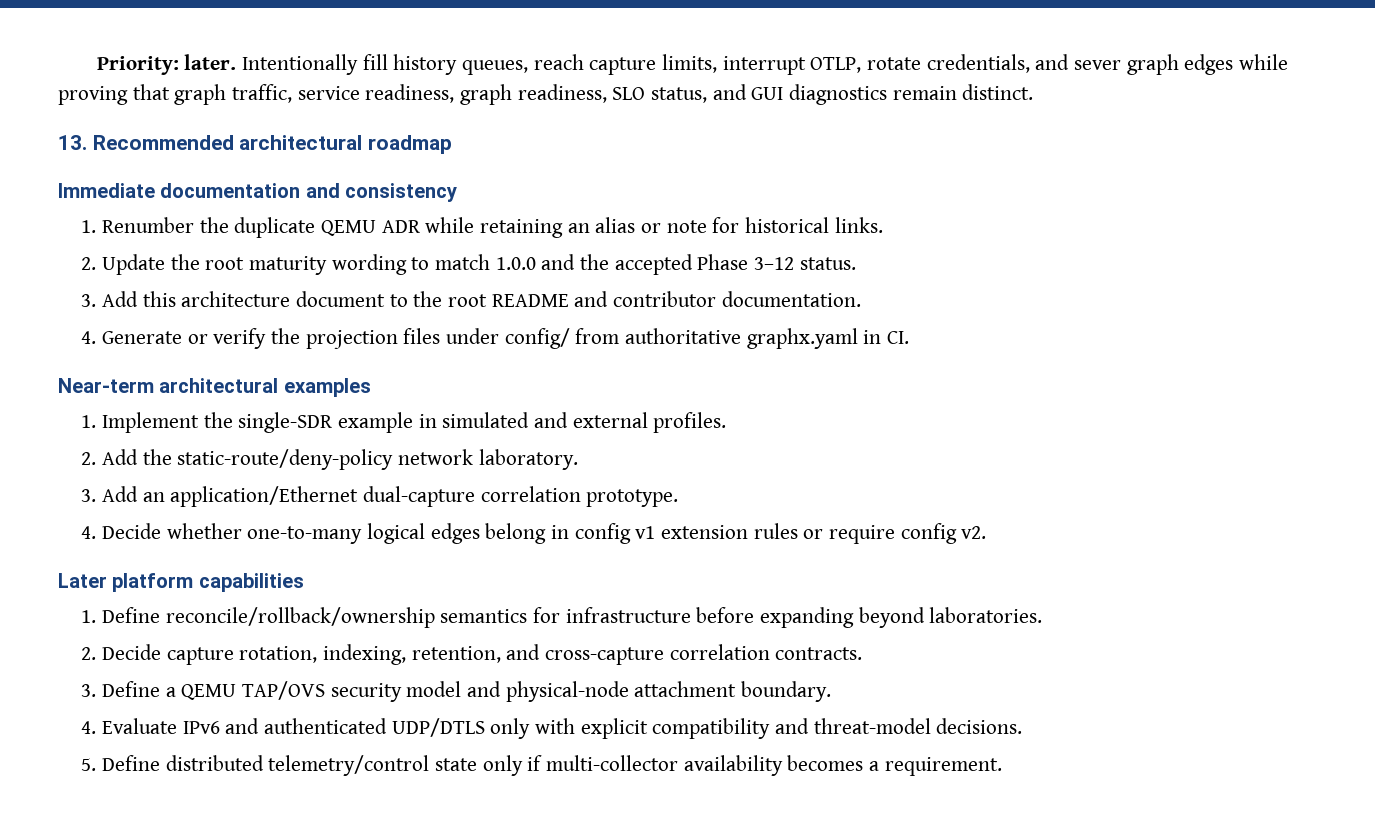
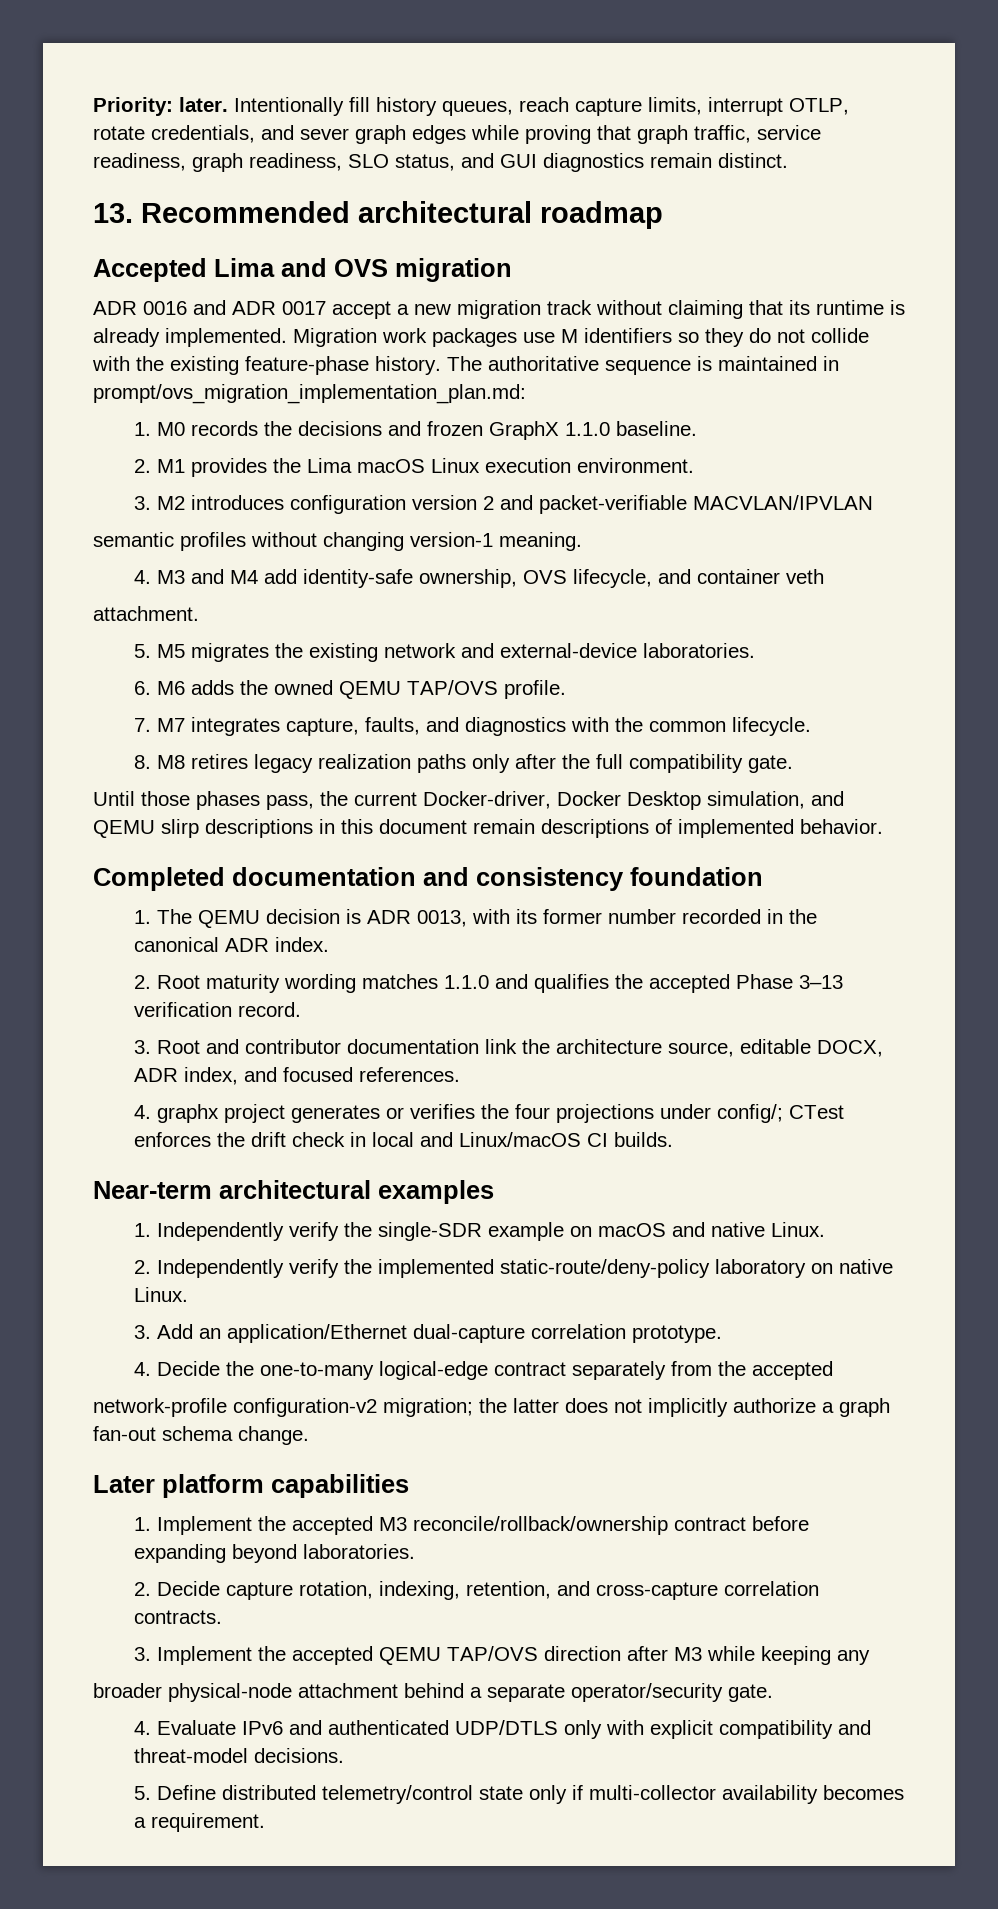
[58,183,155,198] Immediate -> [93,258,512,282] [93,300,905,319] [93,328,869,347] [92,356,839,375] [93,384,526,404] [133,421,697,440] [133,458,694,477] [133,495,873,514] [93,532,582,551] [133,569,824,588] [93,606,199,621] [133,643,755,662] [133,680,566,699] [133,717,811,736] [133,754,793,773] [93,791,844,810] [93,819,883,838] [93,867,225,891] Accepted Lima and OVS migration // ADR 0016 and ADR 0017 accept a new migration track without claiming that its runtime is already implemented. Migration work packages use M identifiers so they do not collide with the existing feature-phase history. The authoritative sequence is maintained in prompt/ovs_migration_implementation_plan.md: // 1. M0 records the decisions and frozen GraphX 1.1.0 baseline. // 2. M1 provides the Lima macOS Linux execution environment. // 3. M2 introduces configuration version 2 and packet-verifiable MACVLAN/IPVLAN // semantic profiles without changing version-1 meaning. // 4. M3 and M4 add identity-safe ownership, OVS lifecycle, and container veth // attachment. // 5. M5 migrates the existing network and external-device laboratories. // 6. M6 adds the owned QEMU TAP/OVS profile. // 7. M7 integrates capture, faults, and diagnostics with the common lifecycle. // 8. M8 retires legacy realization paths only after the full compatibility gate. // Until those phases pass, the current Docker-driver, Docker Desktop simulation, and QEMU slirp descriptions in this document remain descriptions of implemented behavior. // Completed
[81,217,883,238] [81,254,856,275] [81,291,861,307] [81,328,910,349] // 1. Renumber the duplicate QEMU ADR while retaining an alias or note for historical links. // 2. Update the root maturity wording to match 1.0.0 and the accepted Phase 3–12 status. // 3. Add this architecture document to the root README and contributor documentation. // 4. Generate or verify the projection files under config/ from authoritative graphx.yaml in CI. -> [630,867,763,886] [133,909,817,928] [133,937,329,952] [133,974,843,993] [133,1002,301,1017] [133,1039,883,1057] [133,1067,460,1085] [133,1104,844,1123] [133,1132,673,1147] foundation // 1. The QEMU decision is ADR 0013, with its former number recorded in the canonical ADR index. // 2. Root maturity wording matches 1.1.0 and qualifies the accepted Phase 3–13 verification record. // 3. Root and contributor documentation link the architecture source, editable DOCX, ADR index, and focused references. // 4. graphx project generates or verifies the four projections under config/; CTest enforces the drift check in local and Linux/macOS CI builds.
[102,412,200,433] Implement -> [156,1222,339,1241] Independently verify
[418,412,727,433] [81,449,578,470] in simulated and external profiles. // 2. Add the static-route/deny-policy network laboratory. -> [569,1222,825,1237] [133,1259,893,1278] [133,1287,188,1302] on macOS and native Linux. // 2. Independently verify the implemented static-route/deny-policy laboratory on native Linux.
[166,523,987,544] [58,573,304,592] [81,607,691,628] whether one-to-many logical edges belong in config v1 extension rules or require config v2. // Later platform capabilities // 1. Define reconcile/rollback/ownership semantics for infrastructure -> [225,1361,833,1380] [93,1398,890,1417] [93,1426,309,1445] [93,1474,409,1498] [133,1516,746,1535] the one-to-many logical-edge contract separately from the accepted // network-profile configuration-v2 migration; the latter does not implicitly authorize a graph fan-out schema change. // Later platform capabilities // 1. Implement the accepted M3 reconcile/rollback/ownership contract
[102,681,832,702] Define a QEMU TAP/OVS security model and physical-node attachment boundary. -> [156,1646,870,1665] [93,1683,773,1702] Implement the accepted QEMU TAP/OVS direction after M3 while keeping any // broader physical-node attachment behind a separate operator/security gate.

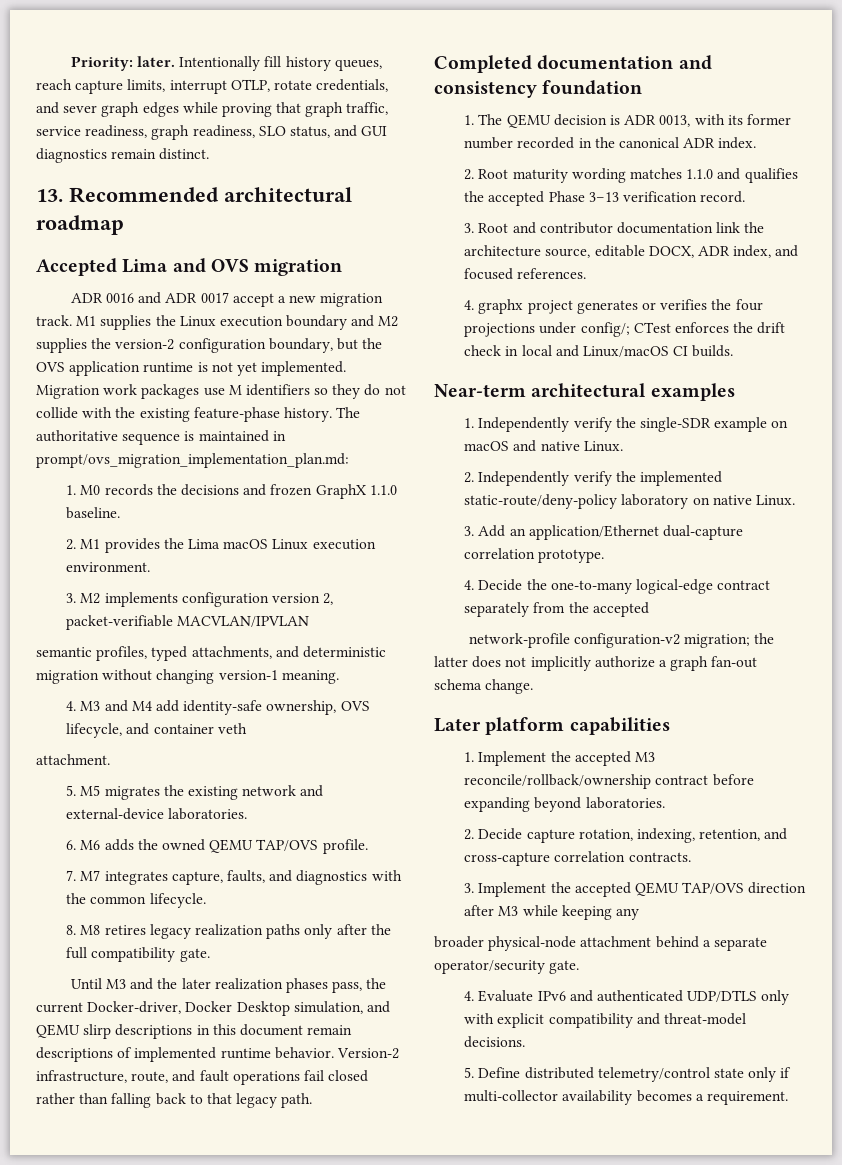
[547,300,905,319] [93,328,160,347] track without claiming that its runtime is already -> [36,315,399,330] [36,338,383,353] [36,361,257,376] track. M1 supplies the Linux execution boundary and M2 supplies the version-2 configuration boundary, but the OVS application runtime is not yet
[190,495,284,510] introduces -> [104,592,178,607] implements
[482,495,533,510] 2 and -> [323,593,334,605] 2,
[180,532,246,551] profiles -> [96,646,386,661] [36,670,99,684] profiles, typed attachments, and deterministic migration
[141,791,190,806] those -> [106,978,283,990] M3 and the later realization
(794, 828) none -> [220,1048,271,1059] runtime
(883, 826) none -> [336,1048,399,1059] [36,1070,369,1085] [36,1093,313,1108] Version-2 infrastructure, route, and fault operations fail closed rather than falling back to that legacy path.

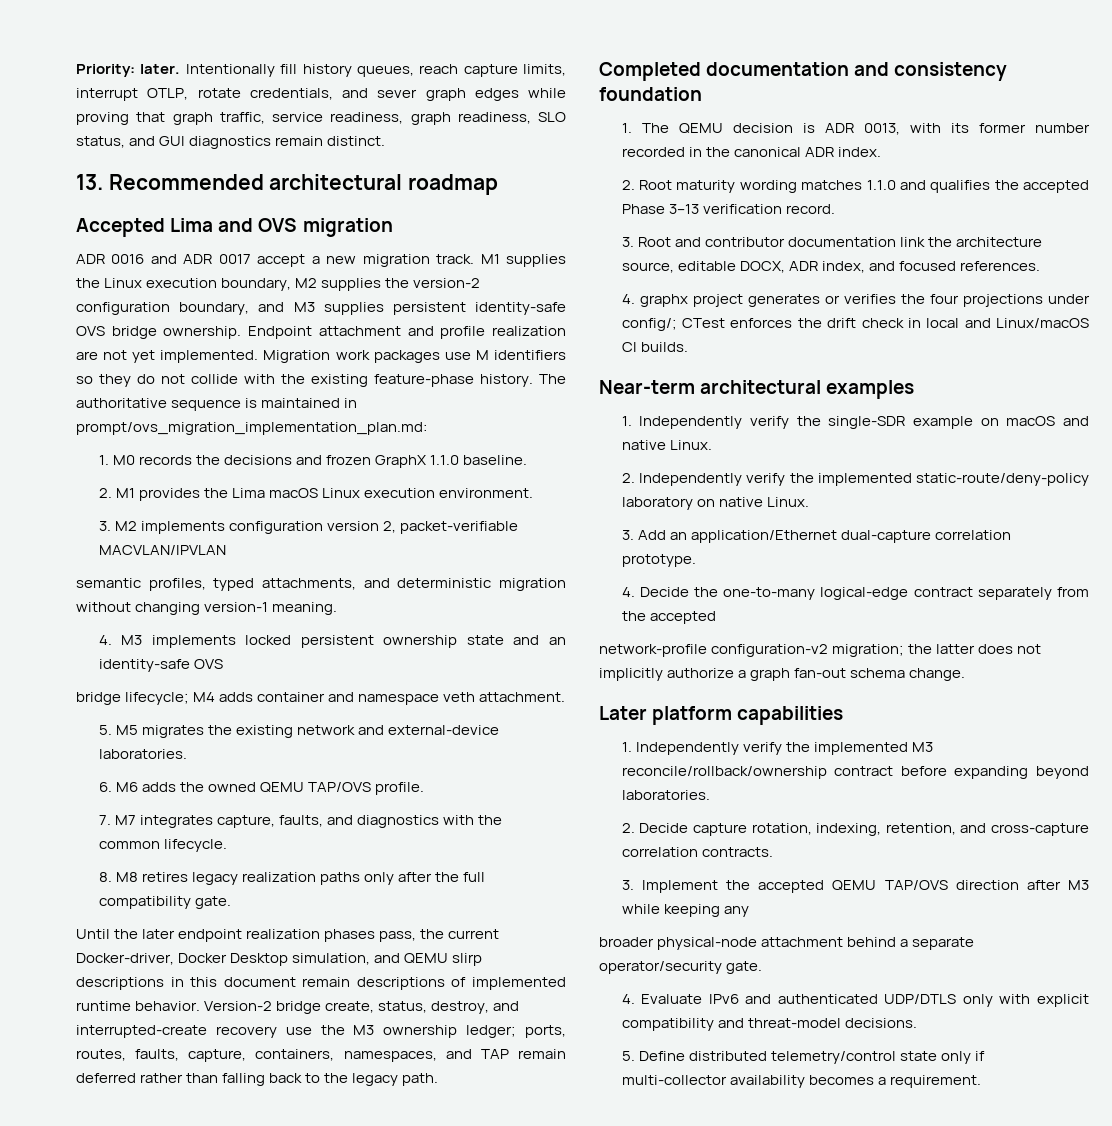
[286,315,375,330] boundary and -> [221,278,292,291] boundary,
[336,338,383,350] [36,361,208,376] but the OVS application runtime is -> [258,302,566,315] [76,326,566,339] [76,351,98,360] and M3 supplies persistent identity-safe OVS bridge ownership. Endpoint attachment and profile realization are
[104,700,370,715] [66,723,214,738] and M4 add identity-safe ownership, OVS lifecycle, and container -> [151,635,566,648] [98,659,223,672] [76,692,440,705] implements locked persistent ownership state and an identity-safe OVS // bridge lifecycle; M4 adds container and namespace
(247, 728) // -> (476, 697) none
[106,978,154,990] M3 and -> (110, 934) none
(211, 983) none -> [178,929,243,942] endpoint
[36,1070,369,1085] infrastructure, route, and fault operations fail closed -> [276,1001,520,1014] [76,1025,567,1038] [76,1049,567,1062] [76,1073,136,1083] bridge create, status, destroy, and interrupted-create recovery use the M3 ownership ledger; ports, routes, faults, capture, containers, namespaces, and TAP remain deferred
[206,1093,232,1104] that -> [324,1073,349,1083] the
[478,751,631,766] Implement the accepted -> [635,742,908,755] Independently verify the implemented

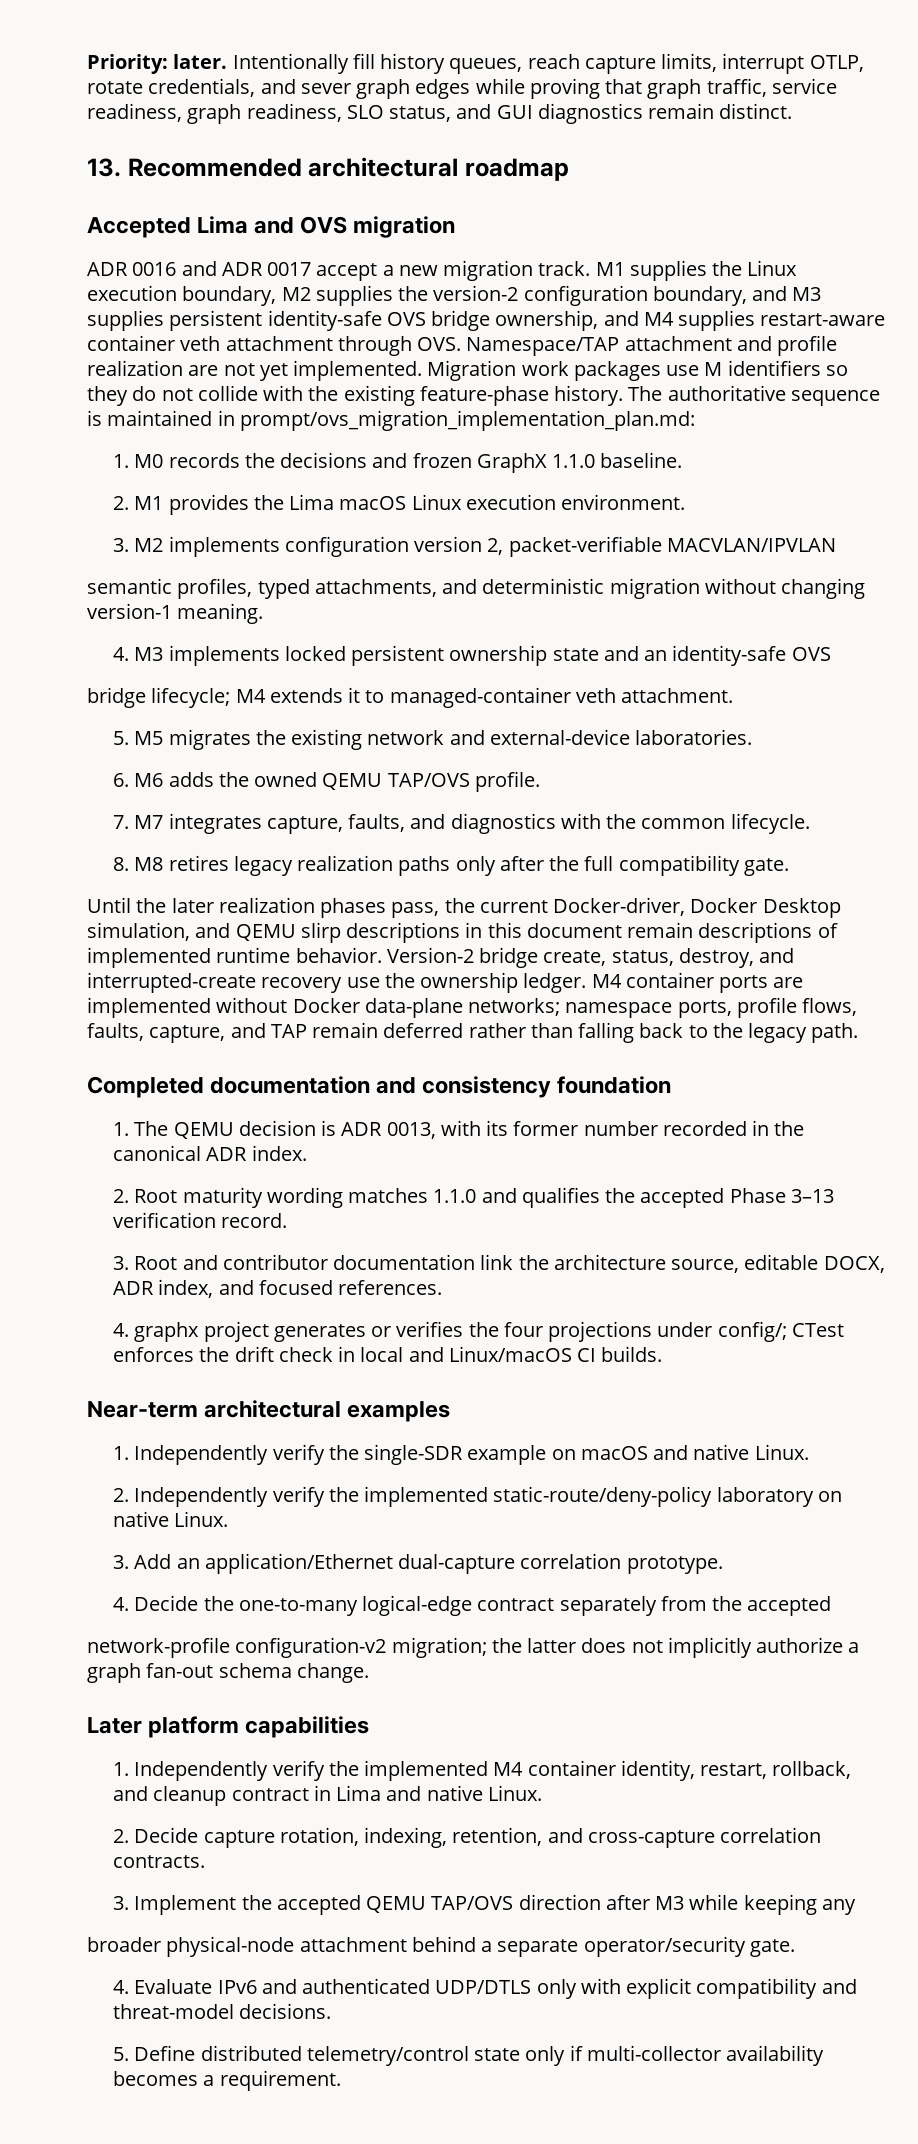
[163,326,313,339] ownership. Endpoint -> [495,310,886,331] [87,335,620,356] ownership, and M4 supplies restart-aware container veth attachment through OVS. Namespace/TAP
[219,692,440,705] adds container and namespace -> [269,687,571,708] extends it to managed-container
[178,929,243,942] endpoint -> (214, 905) none
[353,1025,567,1038] [76,1049,437,1062] M3 ownership ledger; ports, routes, faults, capture, containers, namespaces, -> [420,972,804,993] [87,997,858,1018] [87,1023,226,1043] ownership ledger. M4 container ports are implemented without Docker data-plane networks; namespace ports, profile flows, faults, capture,
[911,742,933,752] [621,766,1089,779] [621,790,710,800] M3 reconcile/rollback/ownership contract before expanding beyond laboratories. -> [493,1760,852,1781] [113,1785,542,1806] M4 container identity, restart, rollback, and cleanup contract in Lima and native Linux.

